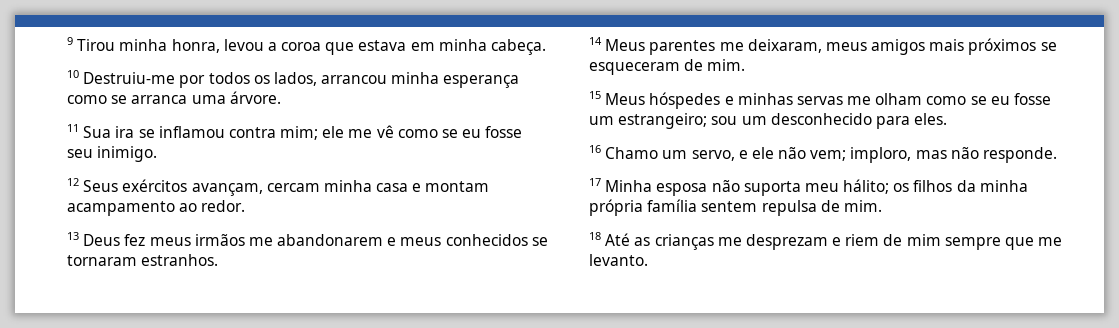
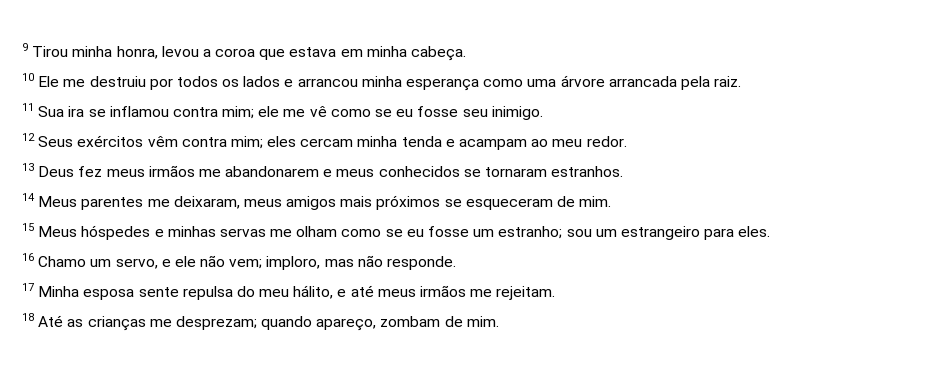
[83,72,176,84] Destruiu-me -> [38,76,146,87] Ele me destruiu
[273,72,317,86] lados, -> [243,76,294,87] lados e
[111,91,281,104] se arranca uma árvore. -> [527,75,742,90] uma árvore arrancada pela raiz.
[191,180,490,196] [67,201,198,216] avançam, cercam minha casa e montam acampamento ao -> [147,136,583,150] vêm contra mim; eles cercam minha tenda e acampam ao meu
[618,113,708,129] estrangeiro; -> [498,226,563,239] estranho;
[770,113,872,125] desconhecido -> [620,226,700,240] estrangeiro
[711,179,1028,196] [589,199,882,216] não suporta meu hálito; os filhos da minha própria família sentem repulsa de mim. -> [138,285,556,300] sente repulsa do meu hálito, e até meus irmãos me rejeitam.
[745,234,1063,250] [589,254,648,266] desprezam e riem de mim sempre que me levanto. -> [175,316,499,331] desprezam; quando apareço, zombam de mim.

